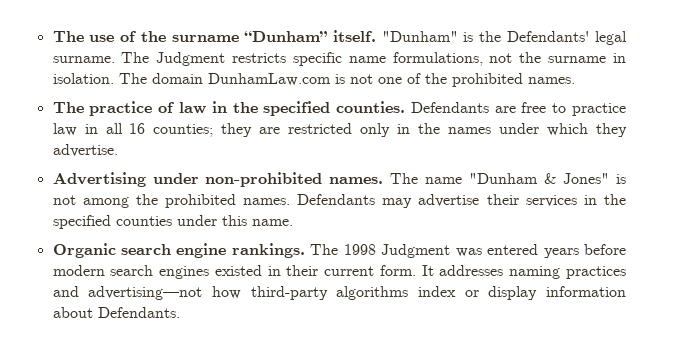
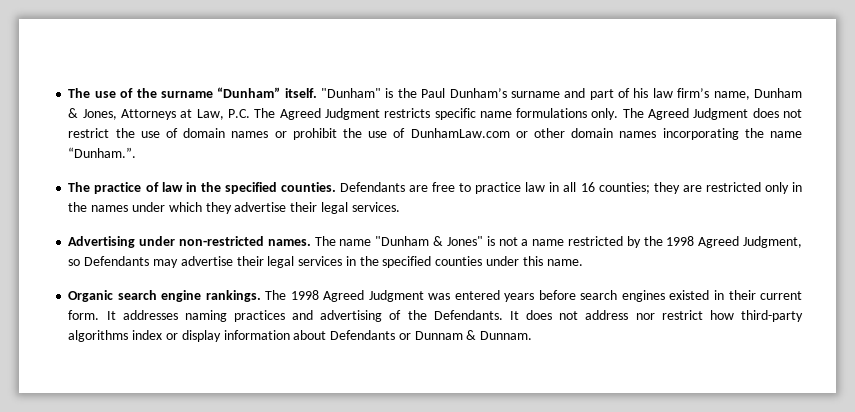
[507,31,628,45] [52,52,626,66] [52,73,575,87] Defendants' legal surname. The Judgment restricts specific name formulations, not the surname in isolation. The domain DunhamLaw.com is not one of the prohibited names. -> [421,88,802,100] [68,108,803,120] [68,128,803,140] [68,147,137,158] Paul Dunham’s surname and part of his law firm’s name, Dunham & Jones, Attorneys at Law, P.C. The Agreed Judgment restricts specific name formulations only. The Agreed Judgment does not restrict the use of domain names or prohibit the use of DunhamLaw.com or other domain names incorporating the name “Dunham.”.
[52,144,118,157] advertise. -> [234,202,400,214] advertise their legal services.
[205,172,323,187] non-prohibited -> [179,236,265,246] non-restricted
[82,194,291,208] among the prohibited names. -> [521,236,803,248] [68,259,81,266] a name restricted by the 1998 Agreed Judgment, so
(519, 199) none -> [267,256,295,268] legal
(376, 249) none -> [323,290,365,302] Agreed
[52,265,105,276] modern -> (576, 295) none
[88,286,203,300] advertising—not -> [320,310,703,322] advertising of the Defendants. It does not address nor restrict
[97,307,180,318] Defendants. -> [330,330,533,340] Defendants or Dunnam & Dunnam.

